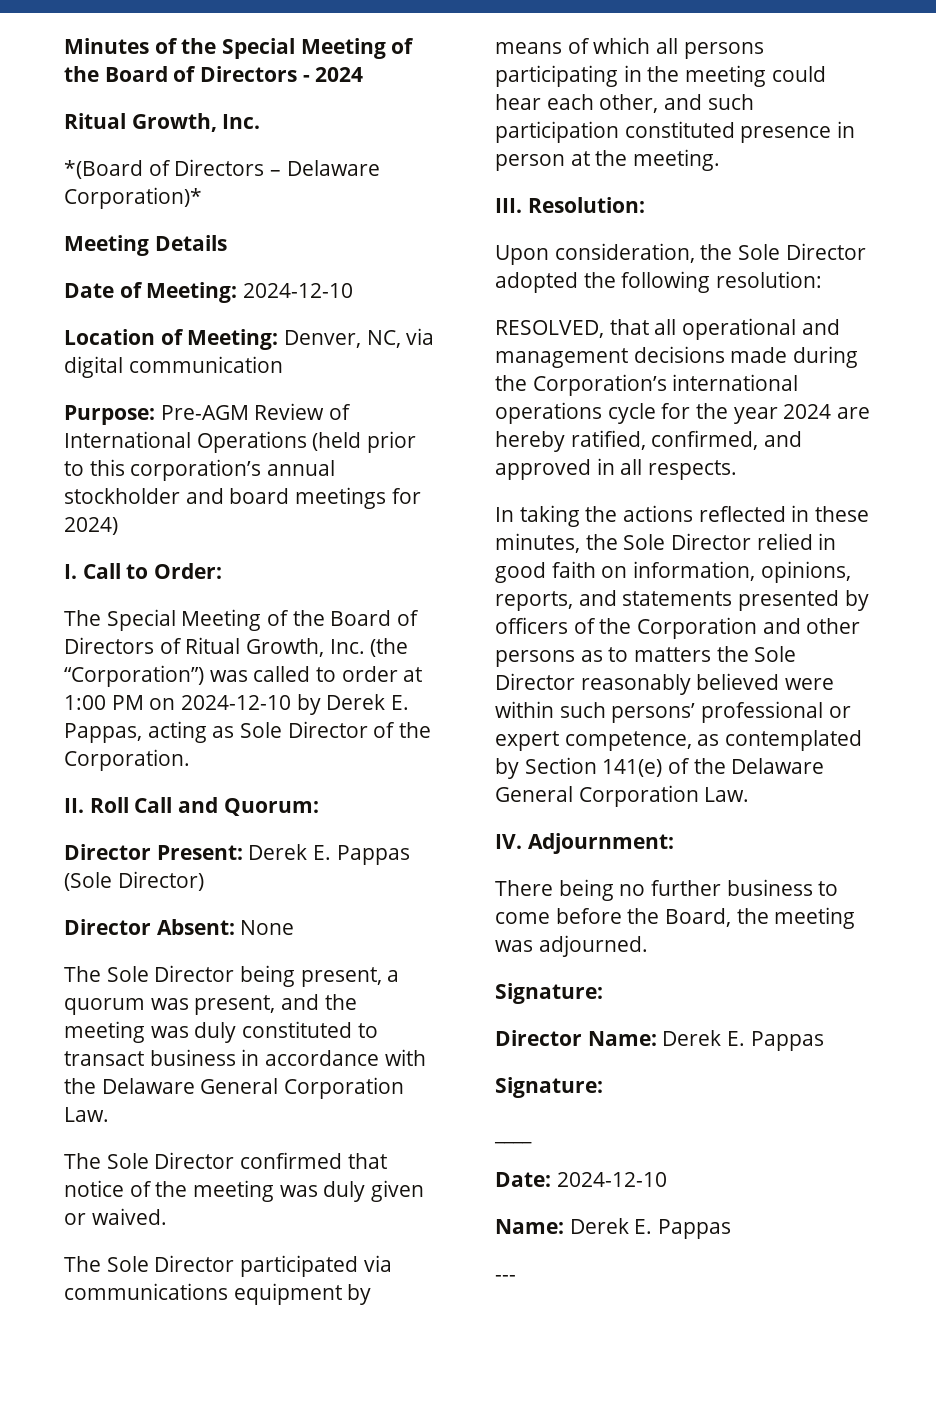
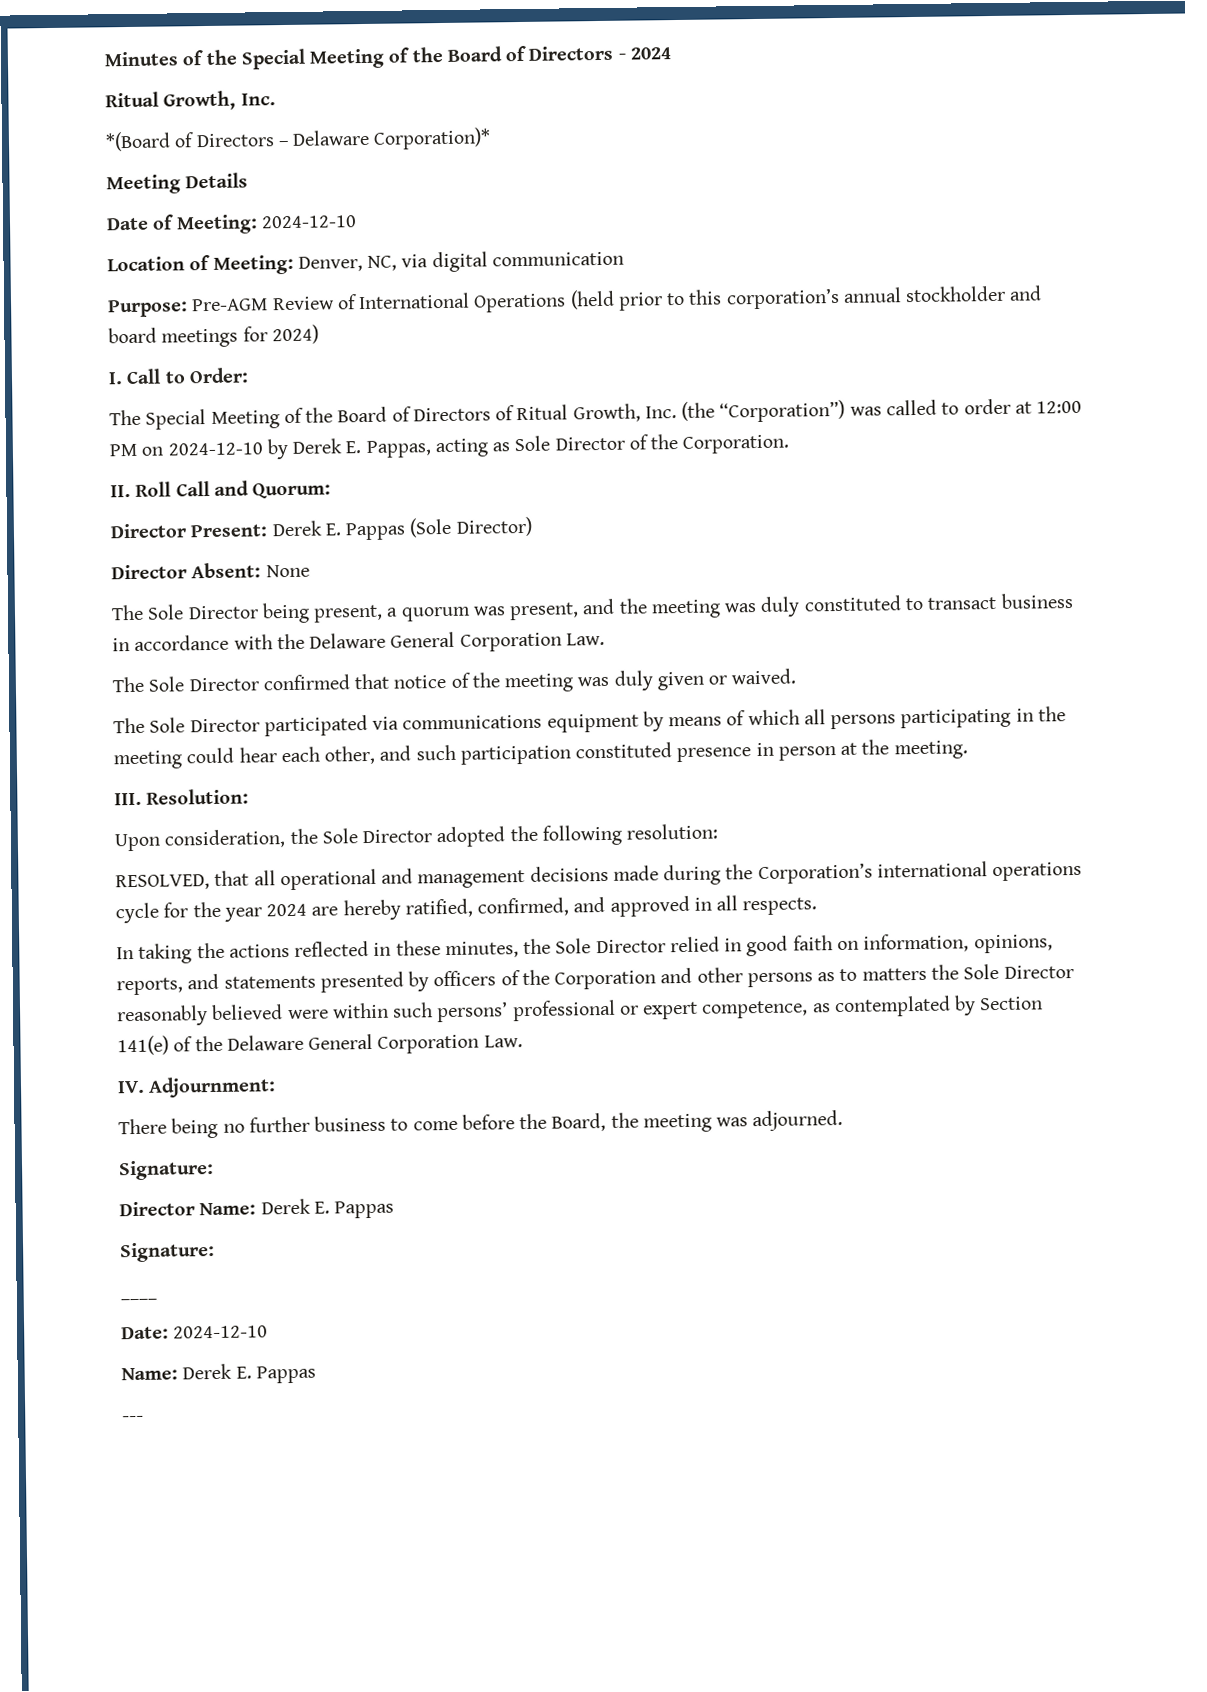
[64,695,106,710] 1:00 -> [1036,400,1083,414] 12:00

